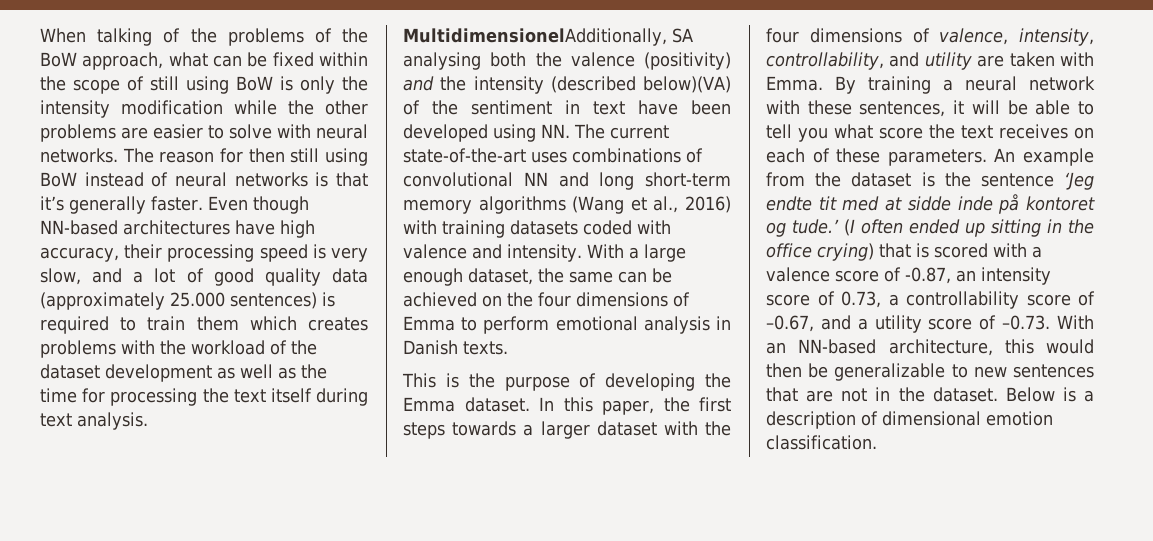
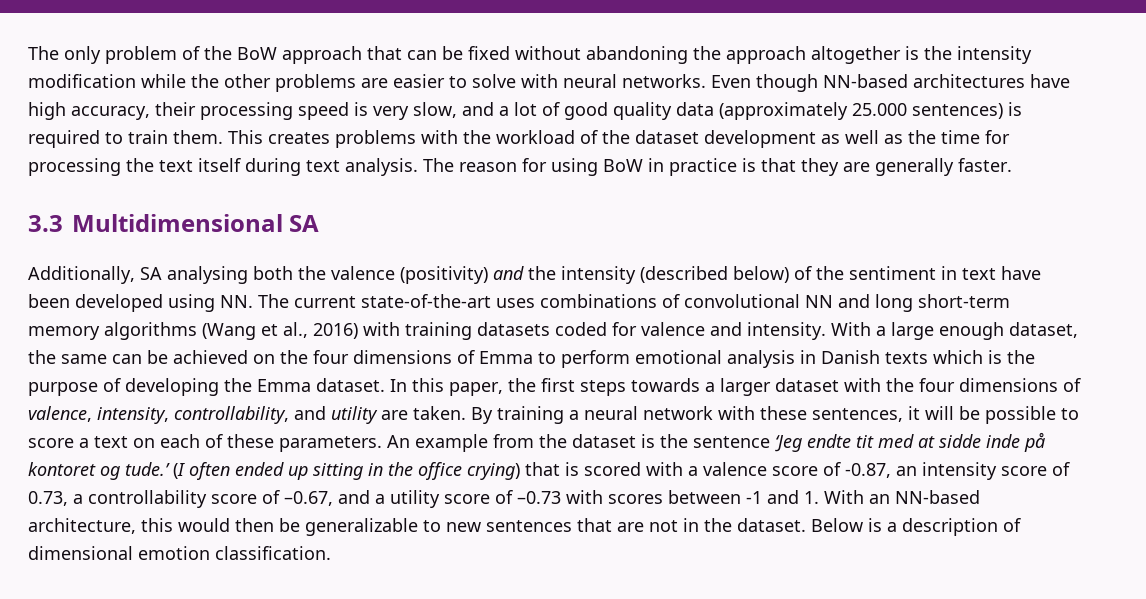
[40,28,304,46] When talking of the problems -> [28,46,177,64] The only problem
[82,52,208,70] approach, what -> [282,46,402,64] approach that
[319,52,369,66] [40,76,335,94] within the scope of still using BoW is only -> [515,46,919,64] without abandoning the approach altogether is
[122,148,368,166] [40,172,368,187] [40,196,203,214] The reason for then still using BoW instead of neural networks is that it’s generally faster. -> (706, 81) none
[196,316,297,331] them which -> [173,130,263,144] them. This
[403,28,667,46] MultidimensionelAdditionally, -> [423,158,1012,176] [28,214,320,232] [28,266,135,284] The reason for using BoW in practice is that they are generally faster. // 3.3 Multidimensional SA // Additionally,
[643,76,732,93] below)(VA) -> [733,266,789,283] below)
[637,220,671,234] with -> [612,322,637,336] for
[463,341,508,355] [402,373,436,388] texts. // This -> [885,350,983,364] texts which
[1009,52,1094,67] [766,76,823,91] taken with Emma. -> [413,406,466,420] taken.
[1035,100,1094,115] [766,124,1068,142] able to tell you what score the text receives -> [985,406,1079,424] [28,436,128,448] possible to score a text
[1002,315,1051,330] –0.73. -> [517,490,819,504] –0.73 with scores between -1 and 1.

